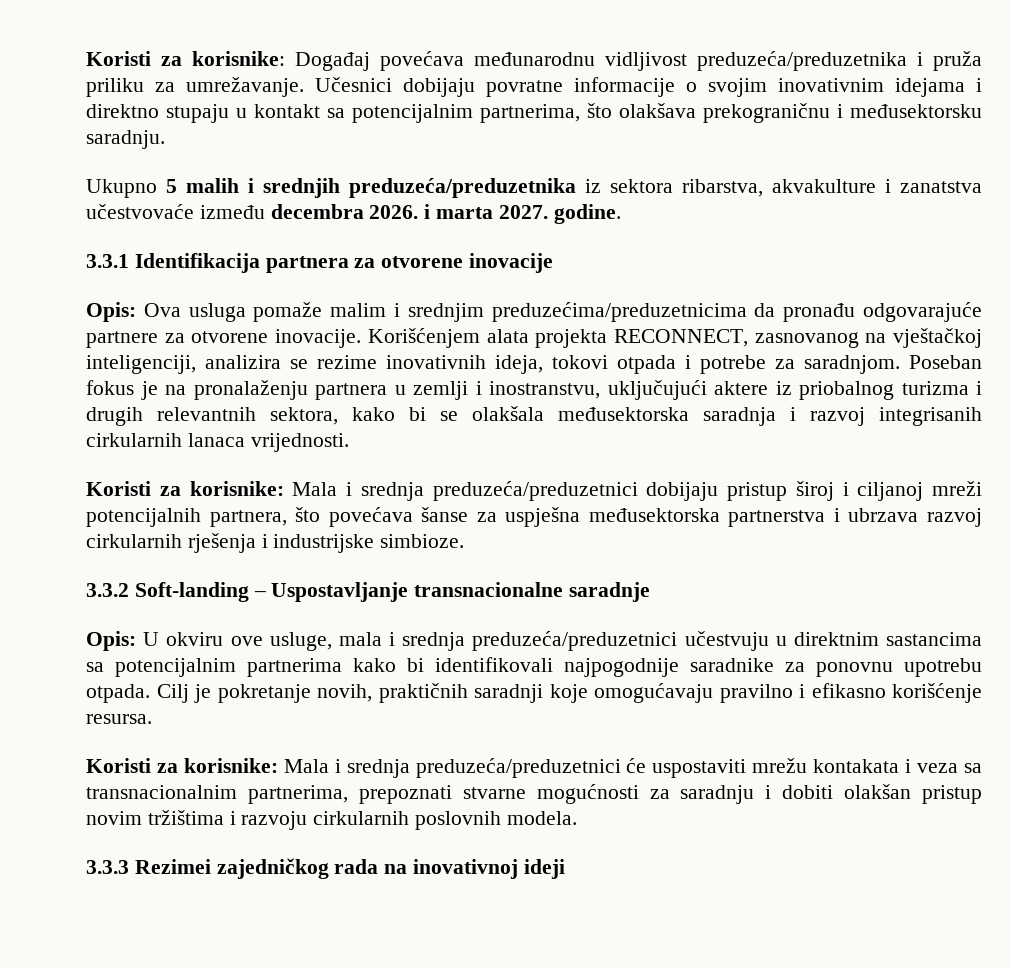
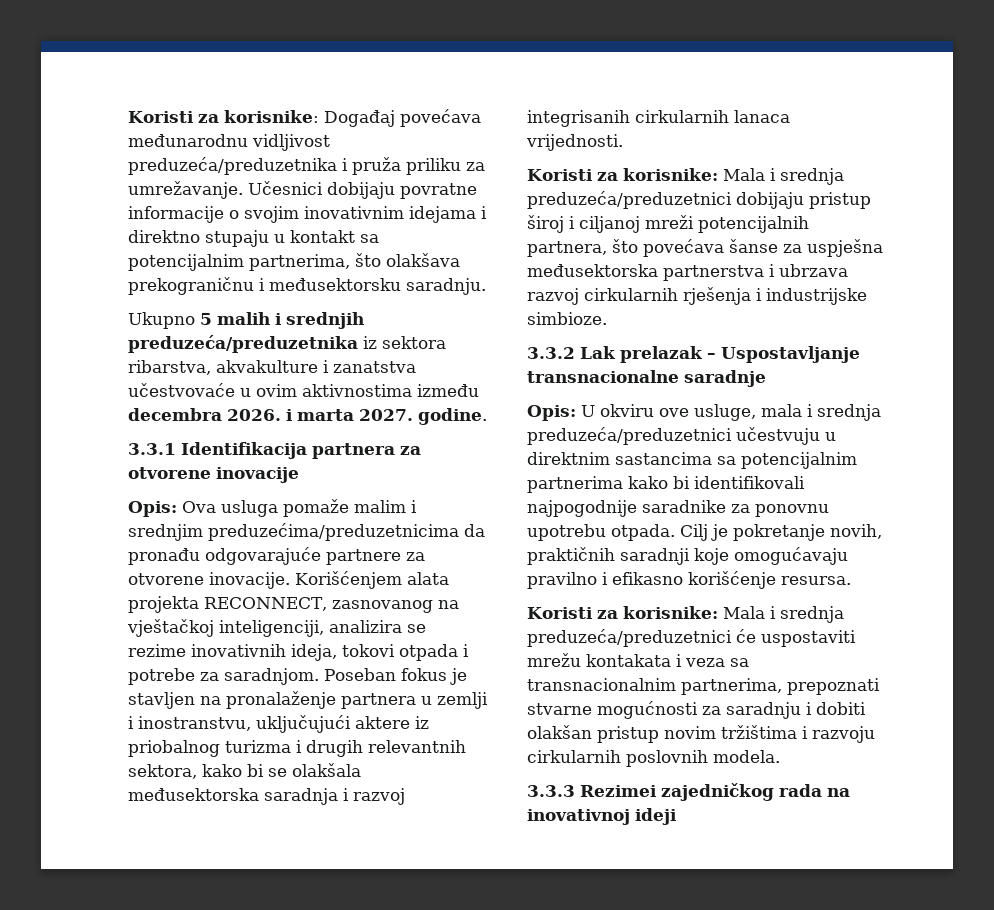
(194, 211) none -> [240,384,412,397] u ovim aktivnostima
[165,380,308,400] na pronalaženju -> [128,691,336,709] stavljen na pronalaženje
[134,582,249,602] Soft-landing -> [580,346,703,363] Lak prelazak

